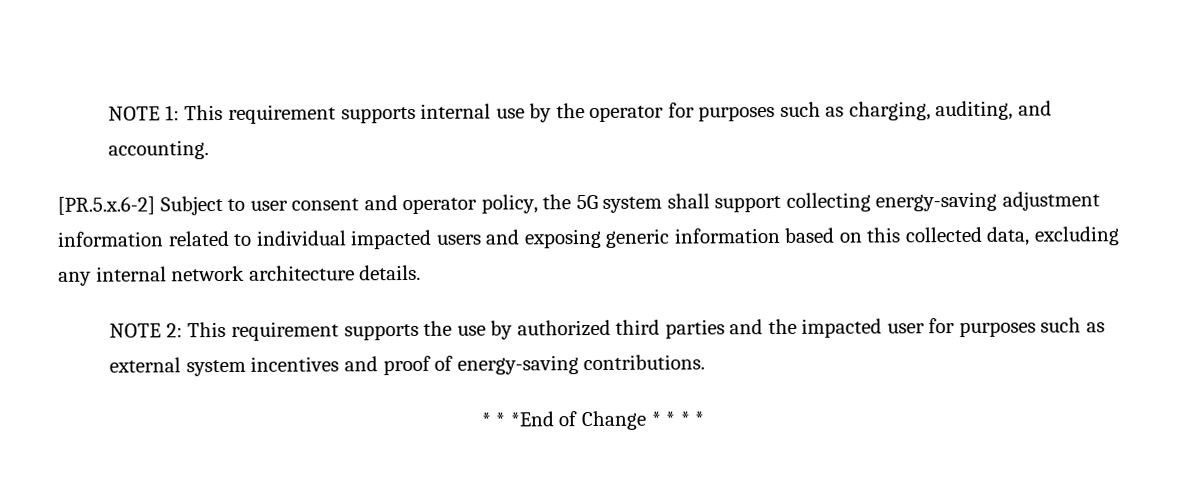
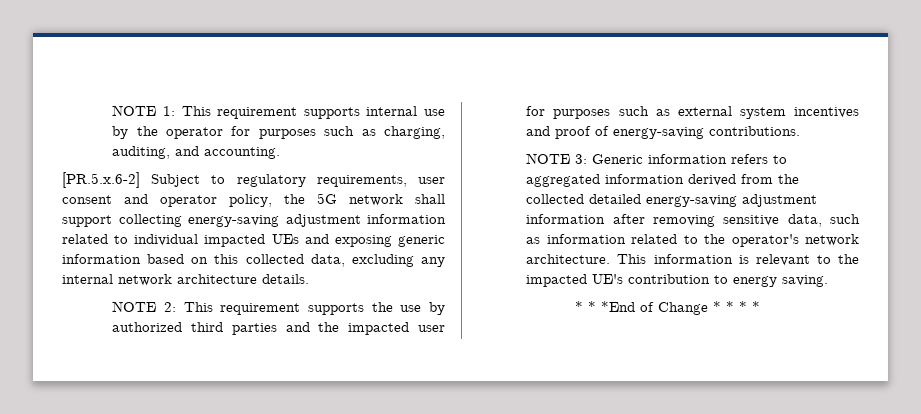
(246, 204) none -> [236,174,407,187] regulatory requirements,
[602,196,663,213] system -> [349,194,403,206] network
[435,234,481,245] users -> [271,234,299,244] UEs
(706, 362) none -> [526,153,788,164] [526,174,800,187] [526,194,818,207] [526,214,860,227] [526,234,859,247] [526,254,859,266] [526,274,829,287] // NOTE 3: Generic information refers to aggregated information derived from the collected detailed energy-saving adjustment information after removing sensitive data, such as information related to the operator's network architecture. This information is relevant to the impacted UE's contribution to energy saving.

